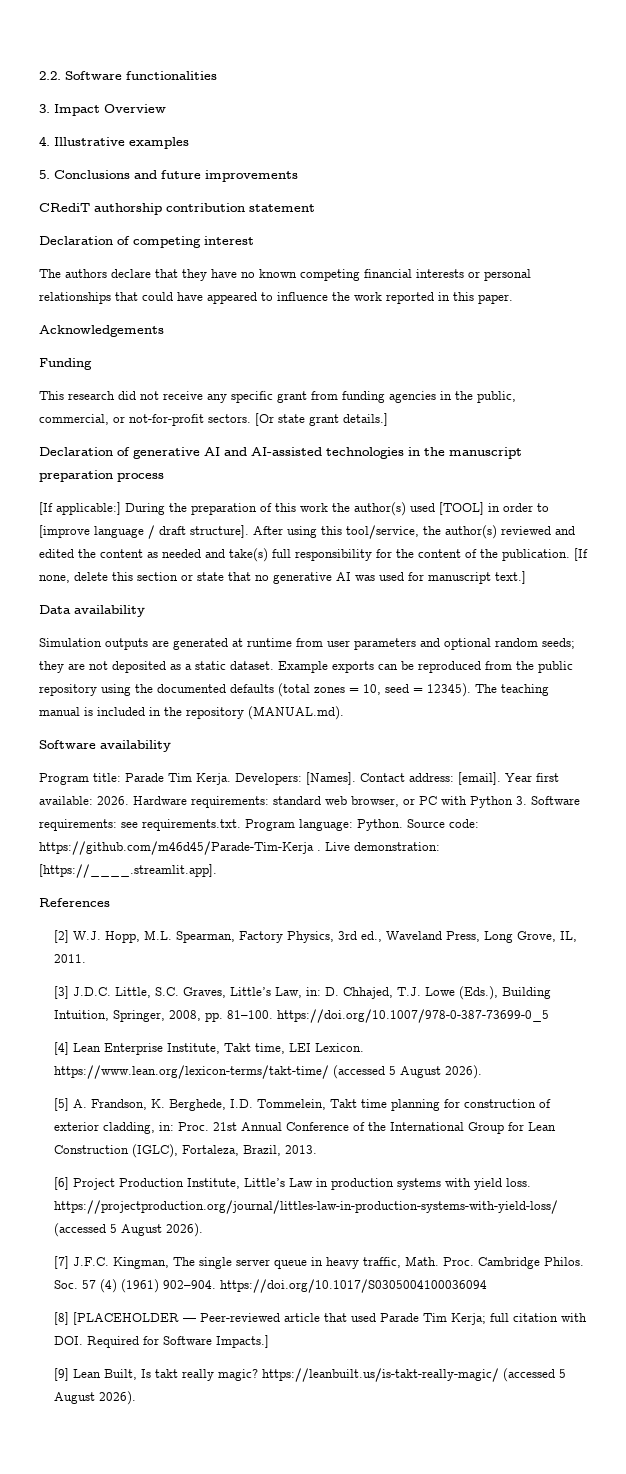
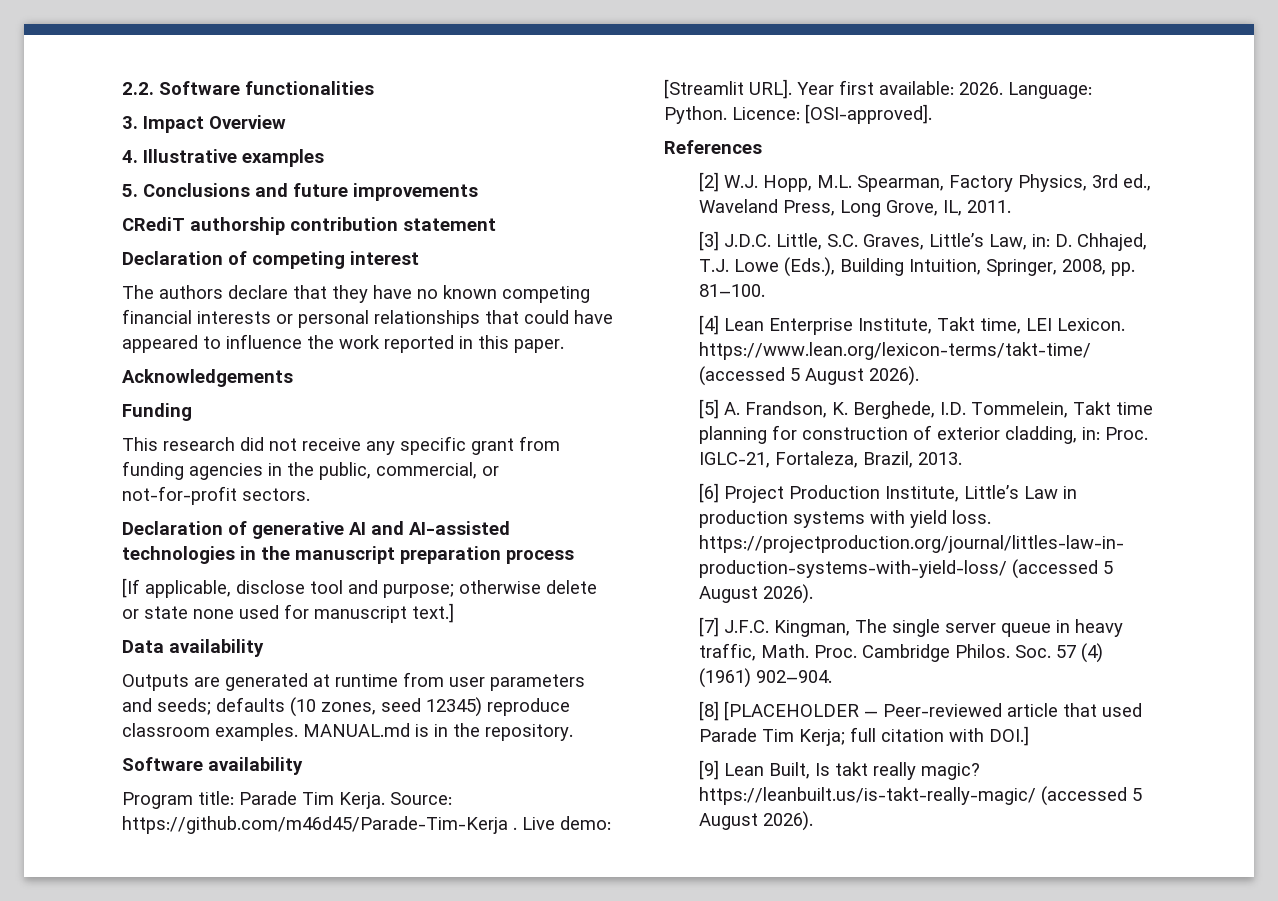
[255,413,388,426] [Or state grant details.] -> (310, 494) none
[56,502,549,516] [39,525,575,539] [39,548,588,562] [39,572,375,584] applicable:] During the preparation of this work the author(s) used [TOOL] in order to [improve language / draft structure]. After using this tool/service, the author(s) reviewed and edited the content as needed and take(s) full responsibility for the content of the publication. [If none, delete this section or state that no generative AI was -> [145,580,597,598] [122,606,234,619] applicable, disclose tool and purpose; otherwise delete or state none
[39,638,148,650] Simulation outputs -> [122,674,189,691] Outputs
[444,638,575,650] [39,661,573,673] [39,683,549,697] [39,706,344,720] optional random seeds; they are not deposited as a static dataset. Example exports can be reproduced from the public repository using the documented defaults (total zones = 10, seed = 12345). The teaching manual is included in the repository (MANUAL.md). -> [157,697,570,717] [122,723,573,741] seeds; defaults (10 zones, seed 12345) reproduce classroom examples. MANUAL.md is in the repository.
[235,772,559,785] [39,796,580,808] [39,819,479,831] [39,841,440,855] [39,864,217,878] Developers: [Names]. Contact address: [email]. Year first available: 2026. Hardware requirements: standard web browser, or PC with Python 3. Software requirements: see requirements.txt. Program language: Python. Source code: https://github.com/m46d45/Parade-Tim-Kerja . Live demonstration: [https://____.streamlit.app]. -> [390,792,452,805] [122,816,611,834] [664,79,1092,99] [664,104,932,124] Source: https://github.com/m46d45/Parade-Tim-Kerja . Live demo: [Streamlit URL]. Year first available: 2026. Language: Python. Licence: [OSI-approved].
[276,1009,549,1023] https://doi.org/10.1007/978-0-387-73699-0_5 -> (766, 290) none
[212,1122,556,1134] [53,1144,178,1158] 21st Annual Conference of the International Group for Lean Construction (IGLC), -> [699,452,771,468] IGLC-21,
[219,1279,487,1293] https://doi.org/10.1017/S0305004100036094 -> (833, 676) none
[53,1335,269,1348] DOI. Required for Software Impacts.] -> [989,726,1030,746] DOI.]

